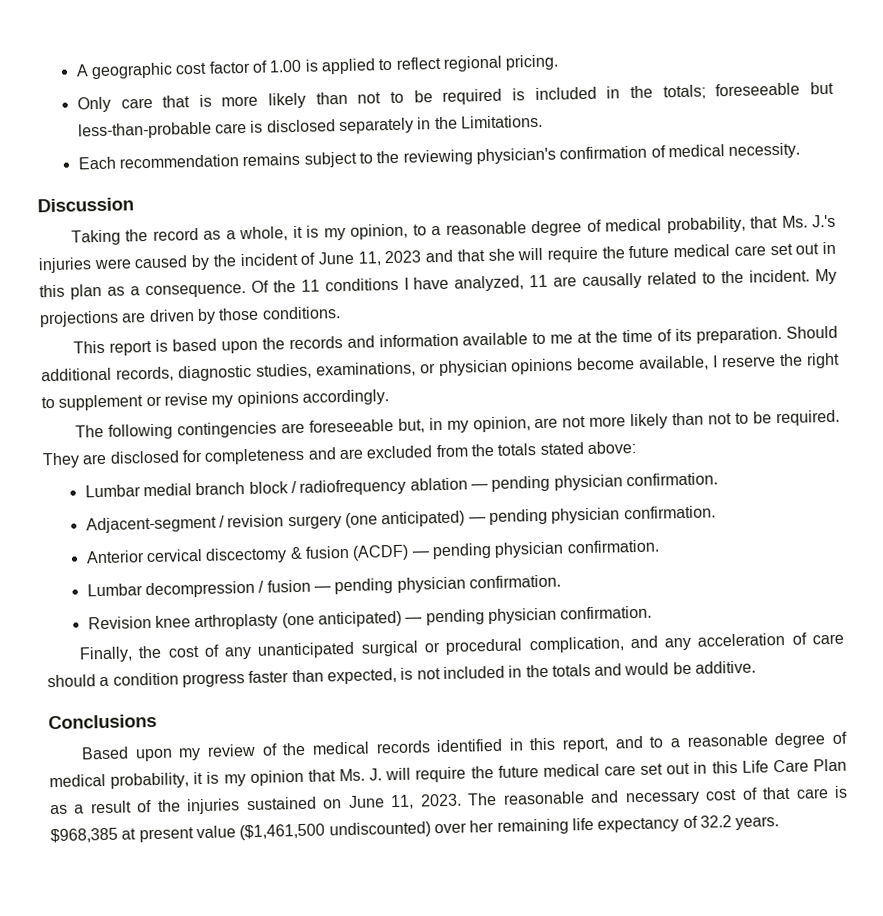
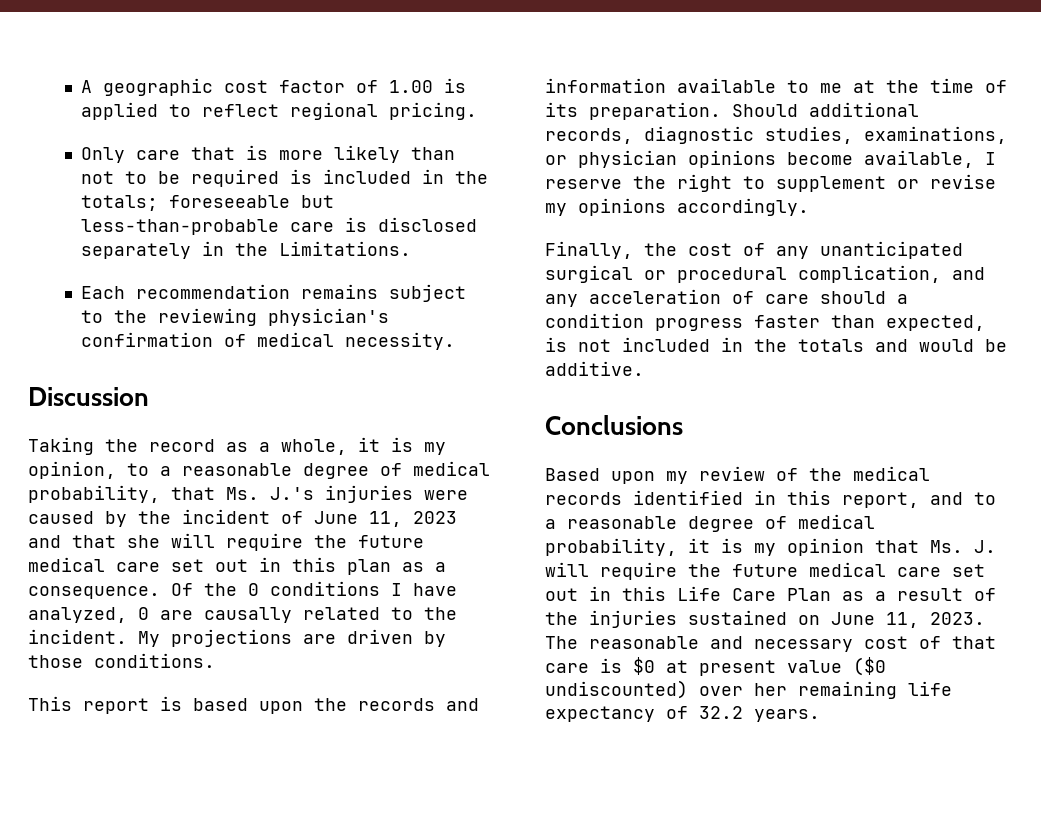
[300,279,320,292] 11 -> [248,583,259,596] 0
[529,274,549,288] 11 -> [138,607,149,620] 0
[74,409,840,440] [42,440,636,469] [84,472,719,498] [85,505,716,534] [85,539,659,564] [86,574,562,599] [87,605,653,631] // The following contingencies are foreseeable but, in my opinion, are not more likely than not to be required. They are disclosed for completeness and are excluded from the totals stated above: // Lumbar medial branch block / radiofrequency ablation — pending physician confirmation. // Adjacent-segment / revision surgery (one anticipated) — pending physician confirmation. // Anterior cervical discectomy & fusion (ACDF) — pending physician confirmation. // Lumbar decompression / fusion — pending physician confirmation. // Revision knee arthroplasty (one anticipated) — pending physician confirmation. -> (809, 207) none
[50,827,118,844] $968,385 -> [633,657,655,675] $0
[239,823,326,841] ($1,461,500 -> [853,657,886,676] ($0

